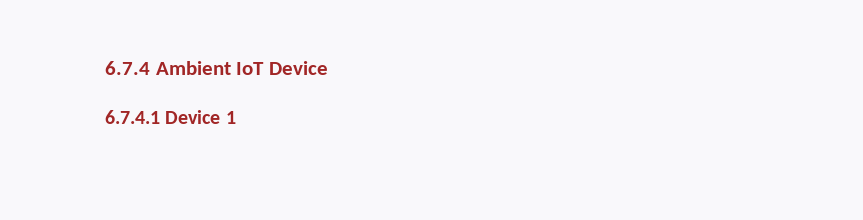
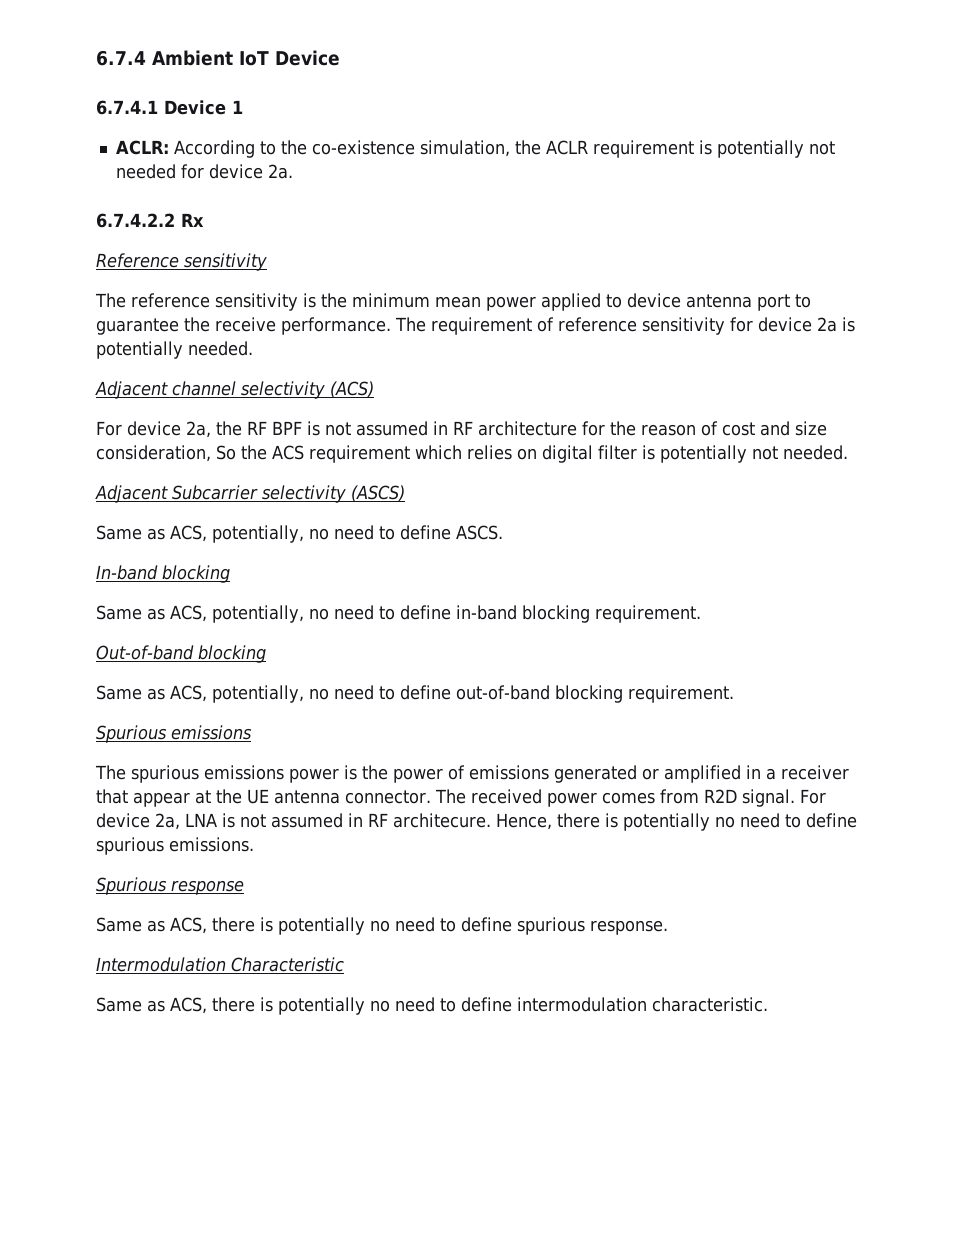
(236, 117) none -> [115,140,835,158] [115,164,293,179] [96,213,204,228] [96,253,267,271] [95,293,811,311] [96,317,855,335] [96,341,253,359] [95,381,374,399] [96,421,827,438] [96,445,848,463] [95,485,405,503] [96,525,503,543] [96,565,230,583] [96,605,701,623] [96,645,266,663] [96,685,734,703] [96,725,252,743] [95,765,849,783] [96,789,826,807] [96,813,857,831] [96,837,254,855] [96,877,244,895] [96,917,668,935] [96,957,344,972] [96,997,768,1015] // ACLR: According to the co-existence simulation, the ACLR requirement is potentially not needed for device 2a. // 6.7.4.2.2 Rx // Reference sensitivity // The reference sensitivity is the minimum mean power applied to device antenna port to guarantee the receive performance. The requirement of reference sensitivity for device 2a is potentially needed. // Adjacent channel selectivity (ACS) // For device 2a, the RF BPF is not assumed in RF architecture for the reason of cost and size consideration, So the ACS requirement which relies on digital filter is potentially not needed. // Adjacent Subcarrier selectivity (ASCS) // Same as ACS, potentially, no need to define ASCS. // In-band blocking // Same as ACS, potentially, no need to define in-band blocking requirement. // Out-of-band blocking // Same as ACS, potentially, no need to define out-of-band blocking requirement. // Spurious emissions // The spurious emissions power is the power of emissions generated or amplified in a receiver that appear at the UE antenna connector. The received power comes from R2D signal. For device 2a, LNA is not assumed in RF architecure. Hence, there is potentially no need to define spurious emissions. // Spurious response // Same as ACS, there is potentially no need to define spurious response. // Intermodulation Characteristic // Same as ACS, there is potentially no need to define intermodulation characteristic.

